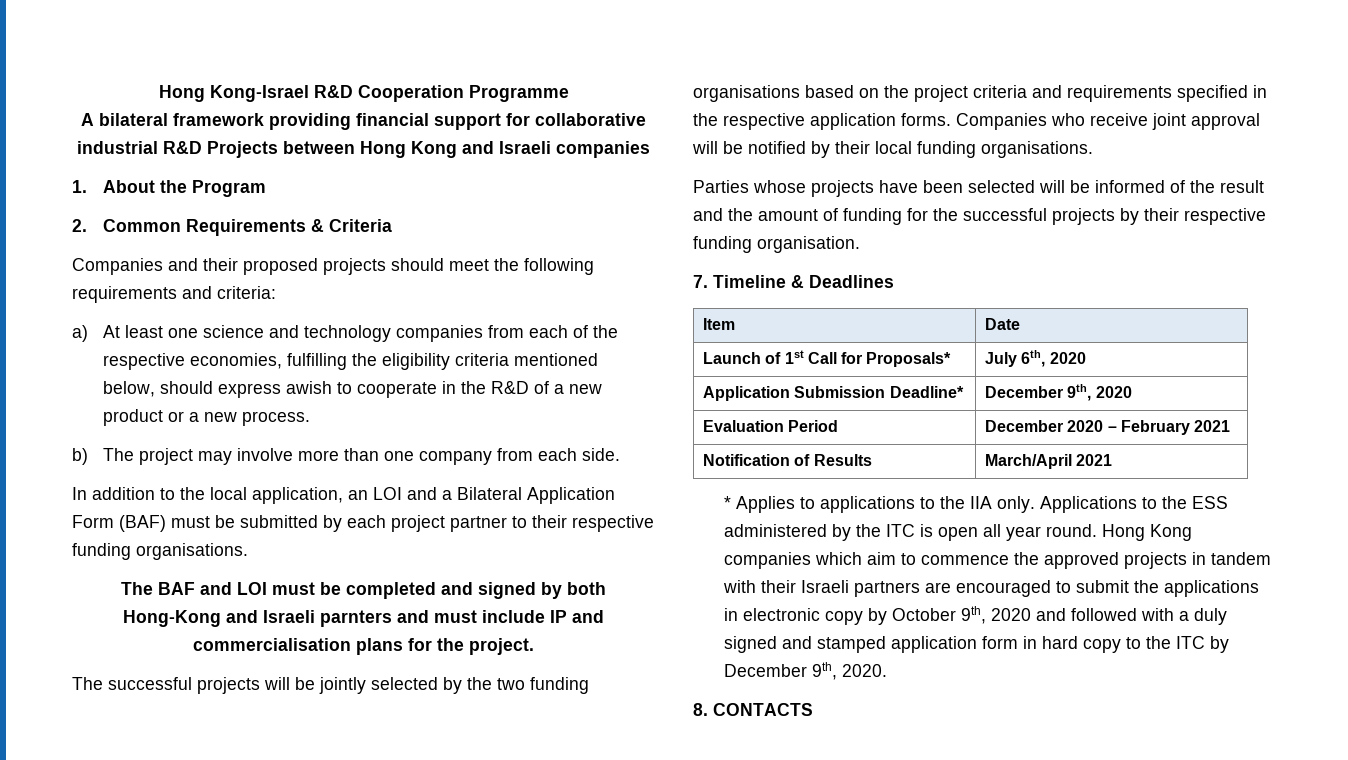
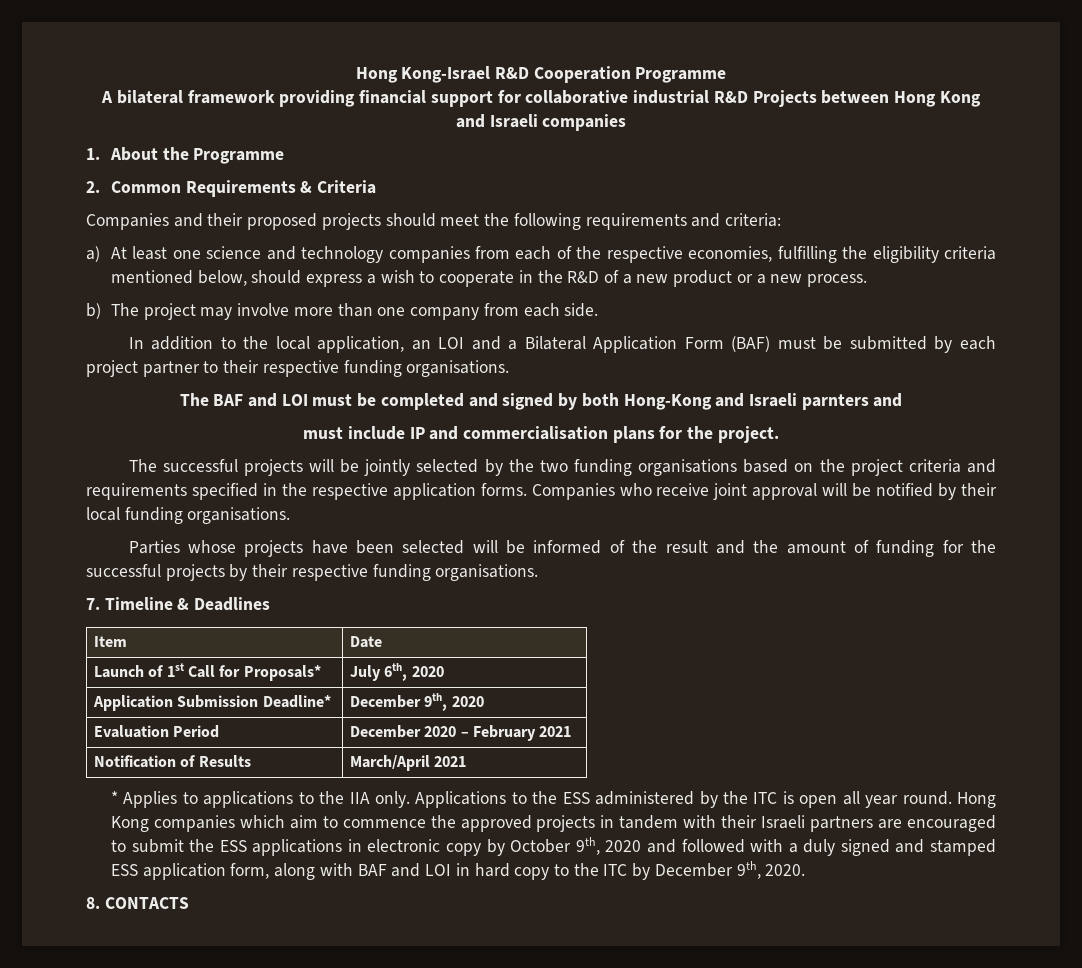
[192,180,267,197] Program -> [193,148,285,164] Programme
[286,381,333,394] awish -> [366,270,415,284] a wish
(429, 616) none -> (903, 400) //
[757,236,860,253] organisation. -> [435,564,539,581] organisations.
(1160, 586) none -> [219,840,247,852] ESS
[891,636,1019,653] application form -> [110,863,452,880] ESS application form, along with BAF and LOI

